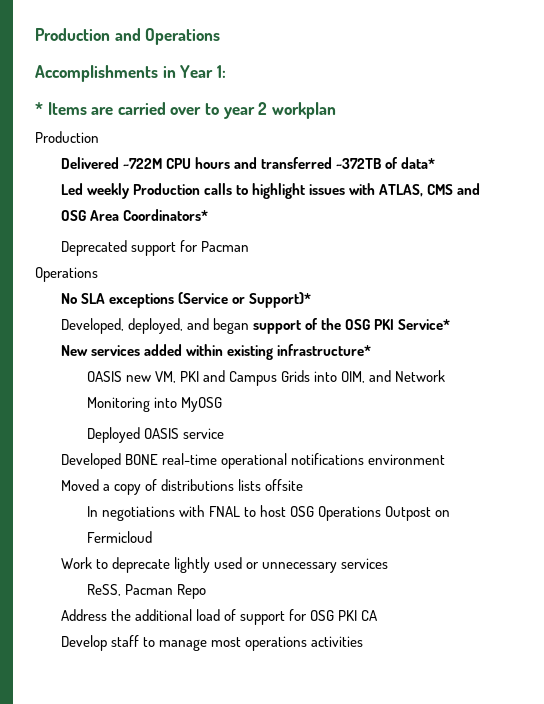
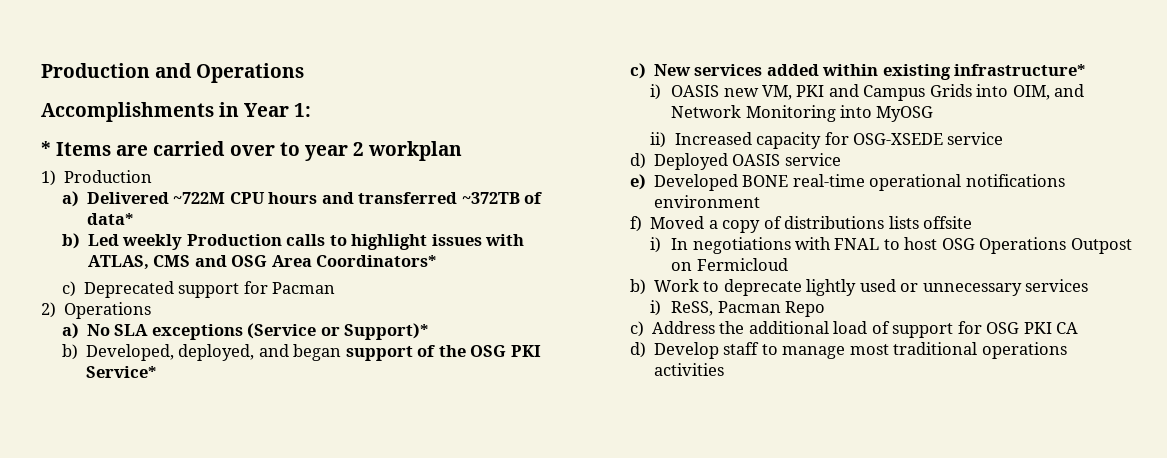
(336, 110) none -> [41,170,56,186] 1)
(99, 137) none -> [61,191,79,207] a)
(436, 163) none -> [61,233,80,249] b)
(209, 215) none -> [61,281,76,297] c)
[35,267,98,282] Operations // -> [41,302,152,319] [61,323,79,339] 2) Operations // a)
(312, 300) none -> [61,344,78,360] b)
(451, 324) none -> [629,63,646,79] c)
(372, 350) none -> [650,84,662,100] i)
(223, 404) none -> [650,132,1004,149] [629,153,646,169] ii) Increased capacity for OSG-XSEDE service // d)
(225, 433) none -> [629,174,646,190] e)
(446, 459) none -> [629,216,642,232] f)
(304, 485) none -> [650,237,662,253] i)
(152, 537) none -> [629,279,646,295] b)
(389, 563) none -> [650,300,662,316] i)
(207, 591) none -> [629,321,644,337] c)
(378, 615) none -> [629,342,646,358] d)
(242, 642) none -> [893,342,978,355] traditional

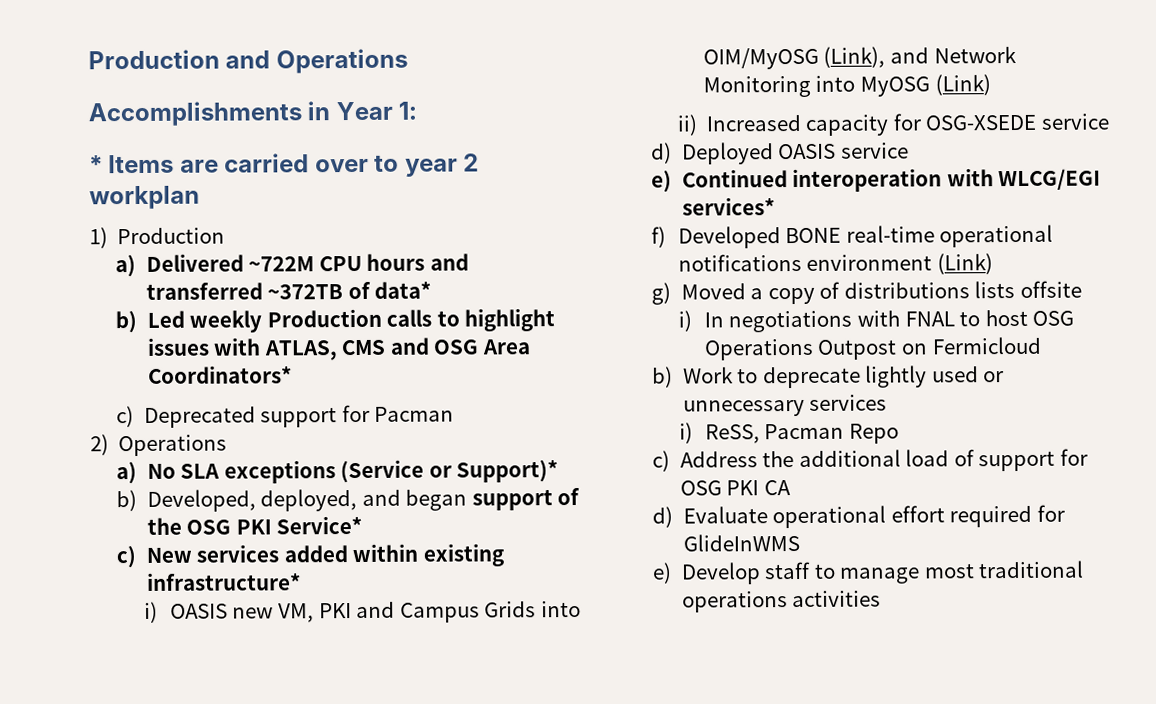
[1012,85,1050,100] OIM, -> [702,46,886,70] OIM/MyOSG (Link),
(934, 114) none -> [934,74,991,96] (Link)
(646, 182) none -> [681,168,1102,193] [681,197,775,216] [651,226,667,248] Continued interoperation with WLCG/EGI services* // f)
[629,216,642,232] // f) -> [936,253,993,275] [651,282,672,305] (Link) // g)
(646, 350) none -> [682,504,1065,529] [682,533,800,552] [652,562,673,584] Evaluate operational effort required for GlideInWMS // e)

